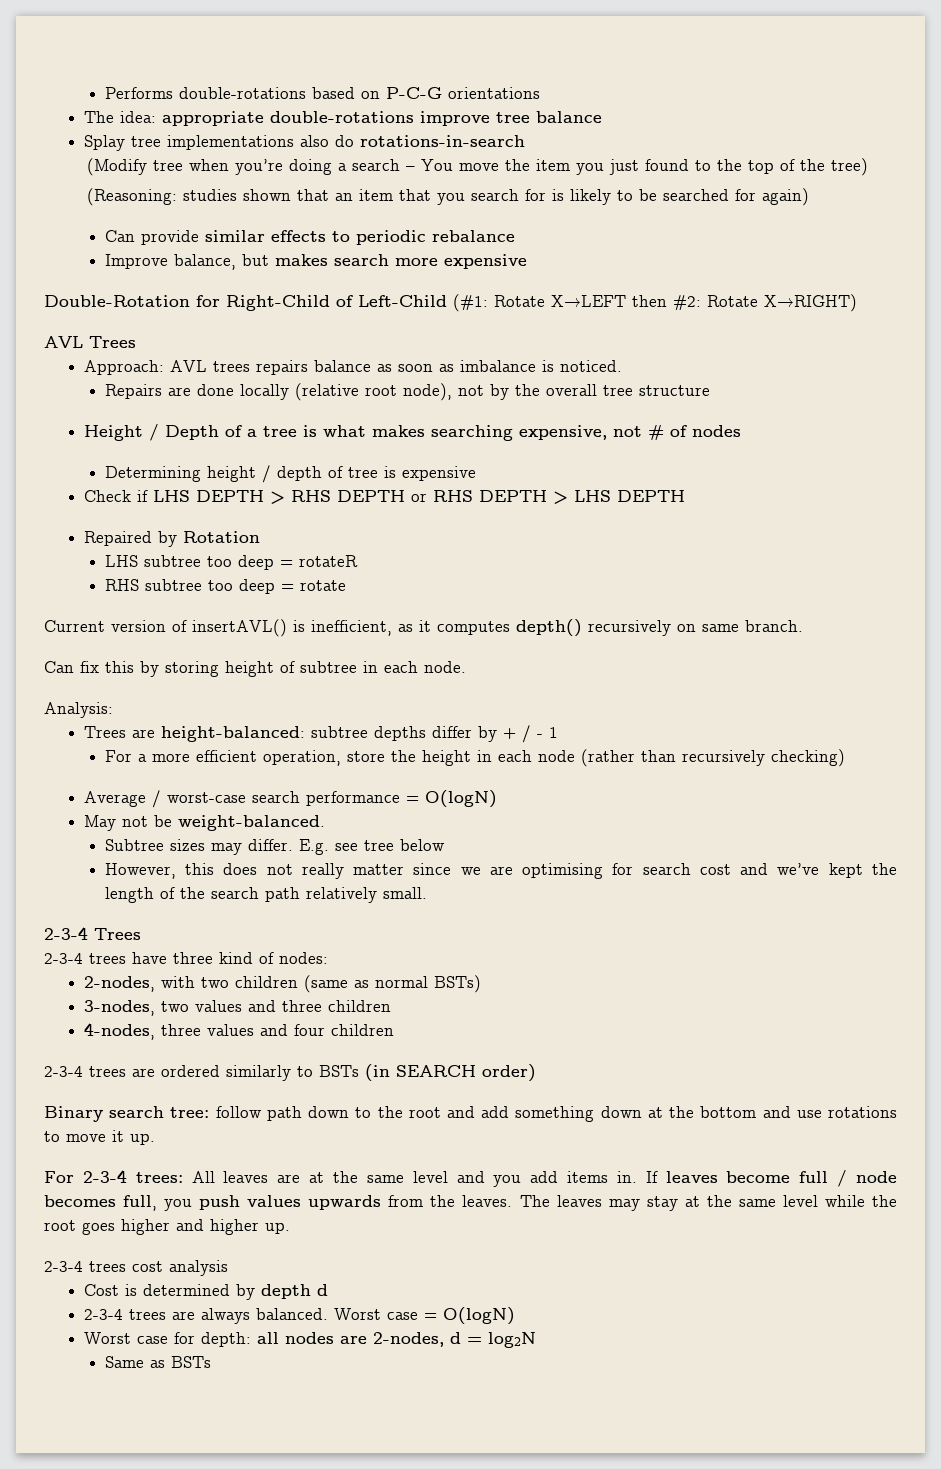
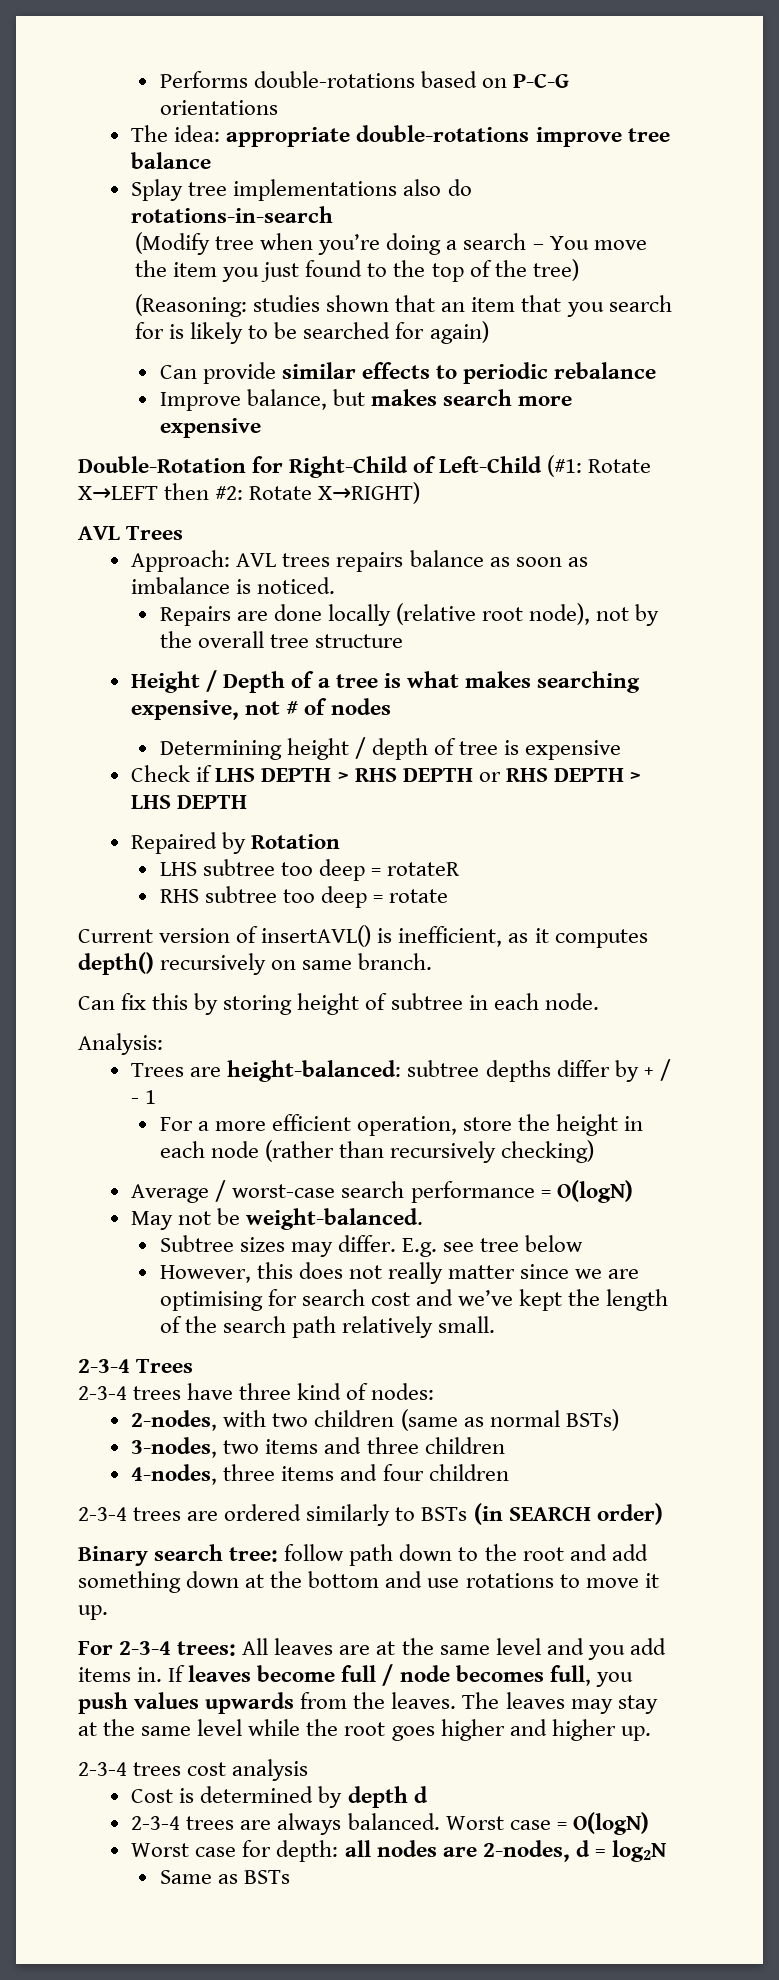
[194,1000,242,1012] values -> [265,1439,319,1454] items
[206,1024,254,1036] values -> [281,1466,335,1481] items

